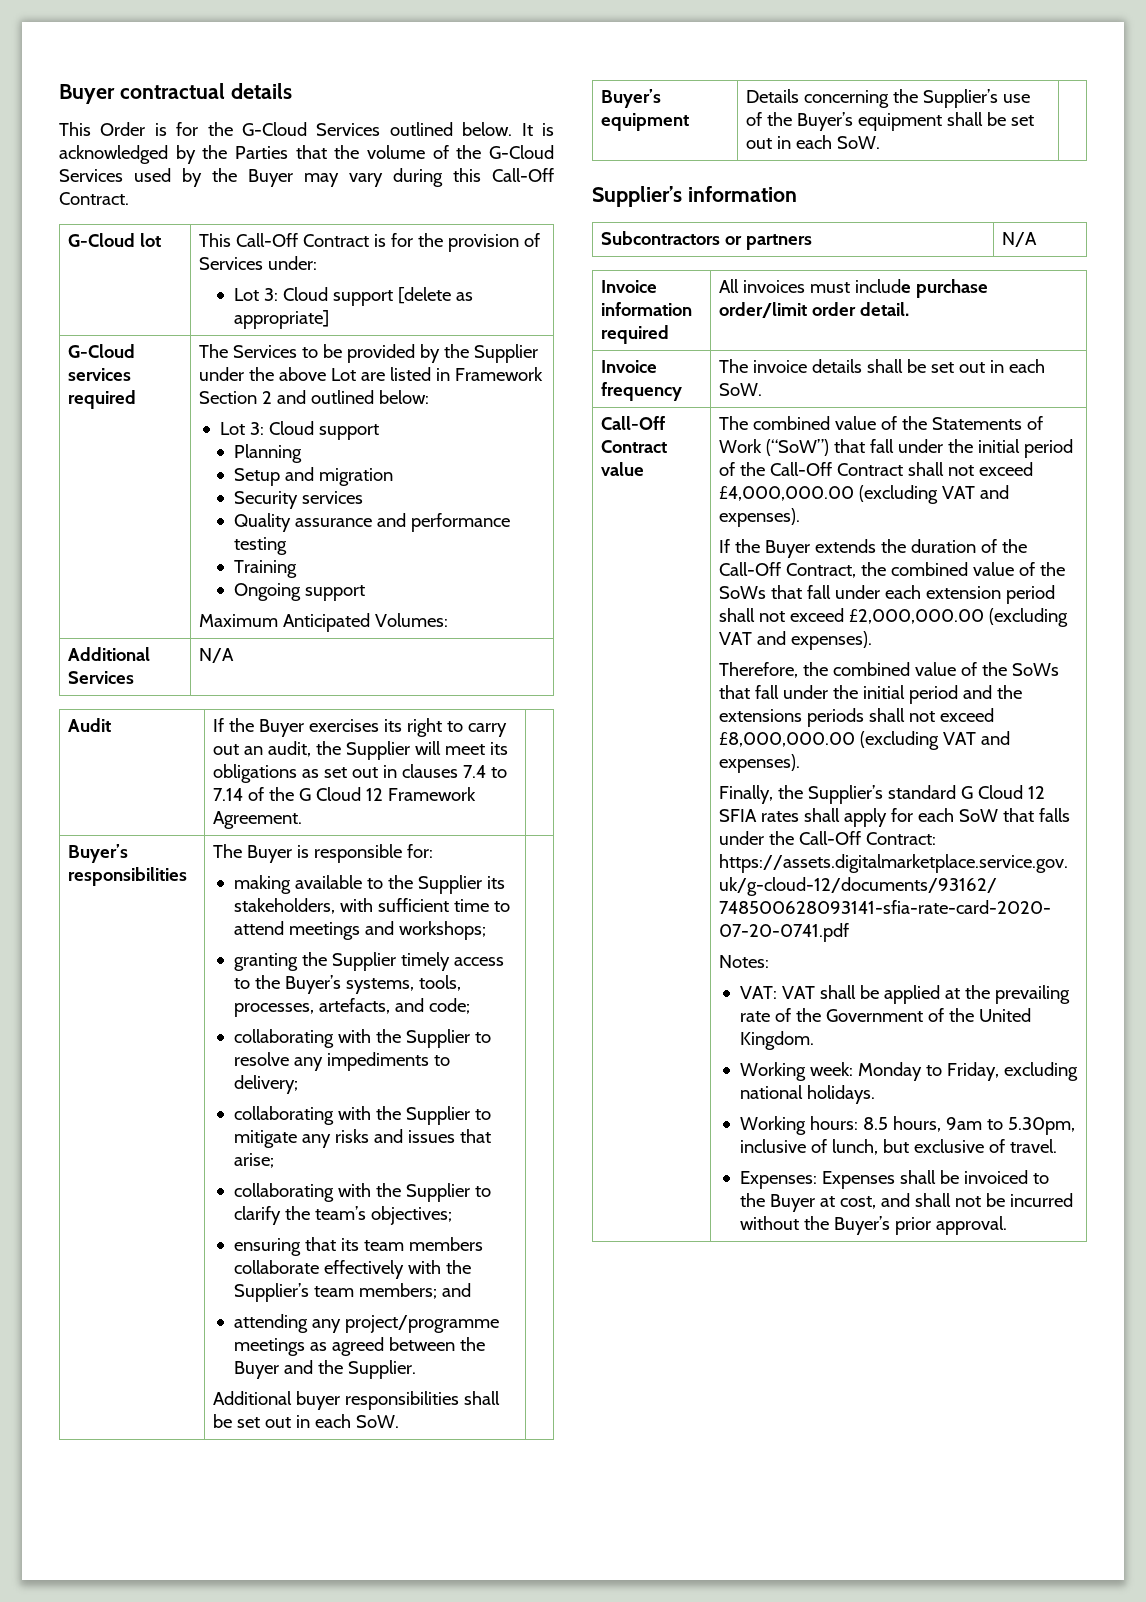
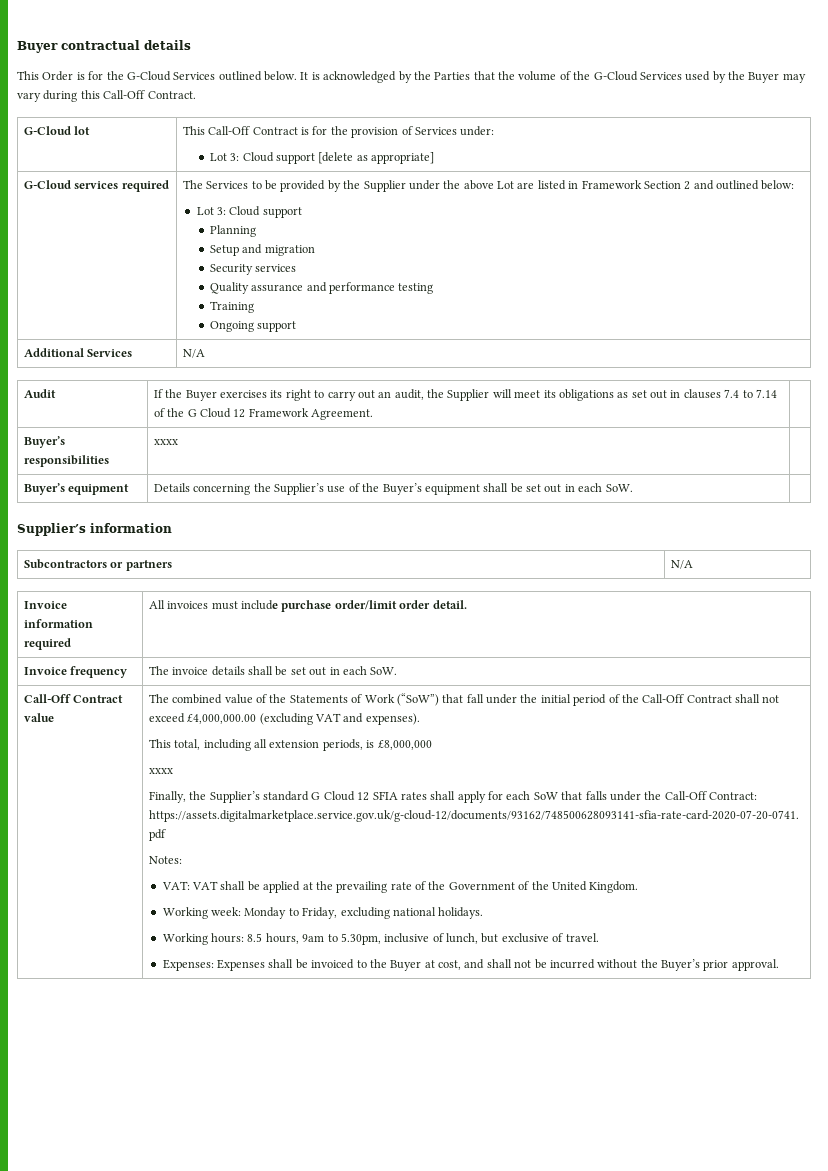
[199,613,449,632] // Maximum Anticipated Volumes: -> (297, 326) none
[213,844,434,863] [233,875,505,894] [233,898,510,914] [233,921,486,940] [233,952,504,971] [233,975,461,994] [233,998,470,1017] [233,1029,491,1048] [233,1052,450,1071] [233,1075,298,1094] [233,1106,491,1125] [233,1129,491,1148] [233,1153,274,1168] [233,1183,491,1202] [233,1206,452,1225] [233,1237,483,1256] [233,1260,471,1279] [233,1283,471,1302] [233,1314,499,1333] [233,1337,485,1356] [233,1360,416,1379] [213,1391,501,1410] [213,1414,400,1428] The Buyer is responsible for: // making available to the Supplier its stakeholders, with sufficient time to attend meetings and workshops; // granting the Supplier timely access to the Buyer’s systems, tools, processes, artefacts, and code; // collaborating with the Supplier to resolve any impediments to delivery; // collaborating with the Supplier to mitigate any risks and issues that arise; // collaborating with the Supplier to clarify the team’s objectives; // ensuring that its team members collaborate effectively with the Supplier’s team members; and // attending any project/programme meetings as agreed between the Buyer and the Supplier. // Additional buyer responsibilities shall be set out in each SoW. -> [153,439,178,445] xxxx
[719,539,1028,558] [719,562,1066,578] [719,585,1056,604] [719,608,1069,627] [719,631,873,650] [719,662,1060,678] [719,685,1023,704] [719,708,995,727] [719,731,1011,750] [719,754,801,773] If the Buyer extends the duration of the Call-Off Contract, the combined value of the SoWs that fall under each extension period shall not exceed £2,000,000.00 (excluding VAT and expenses). // Therefore, the combined value of the SoWs that fall under the initial period and the extensions periods shall not exceed £8,000,000.00 (excluding VAT and expenses). -> [148,739,432,751] [148,768,173,774] This total, including all extension periods, is £8,000,000 // xxxx

